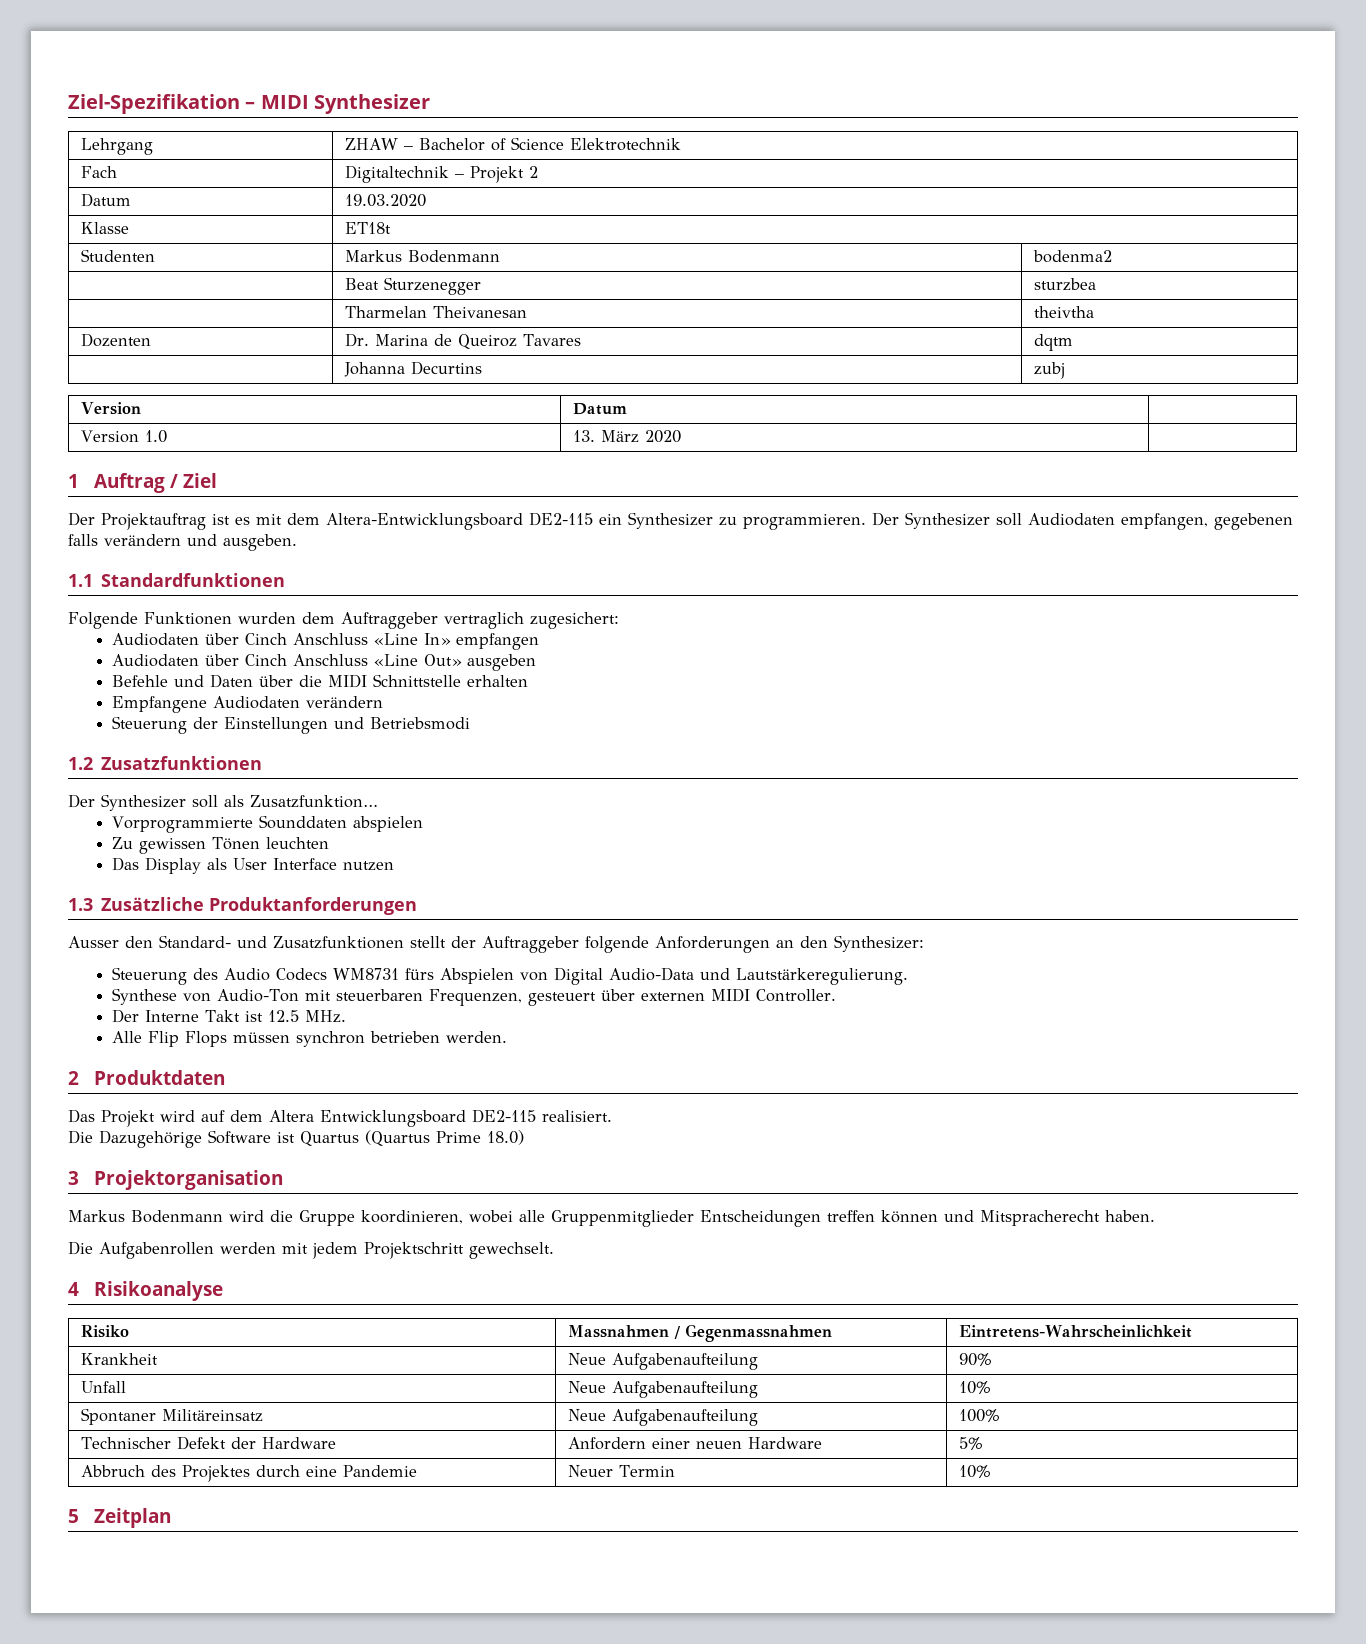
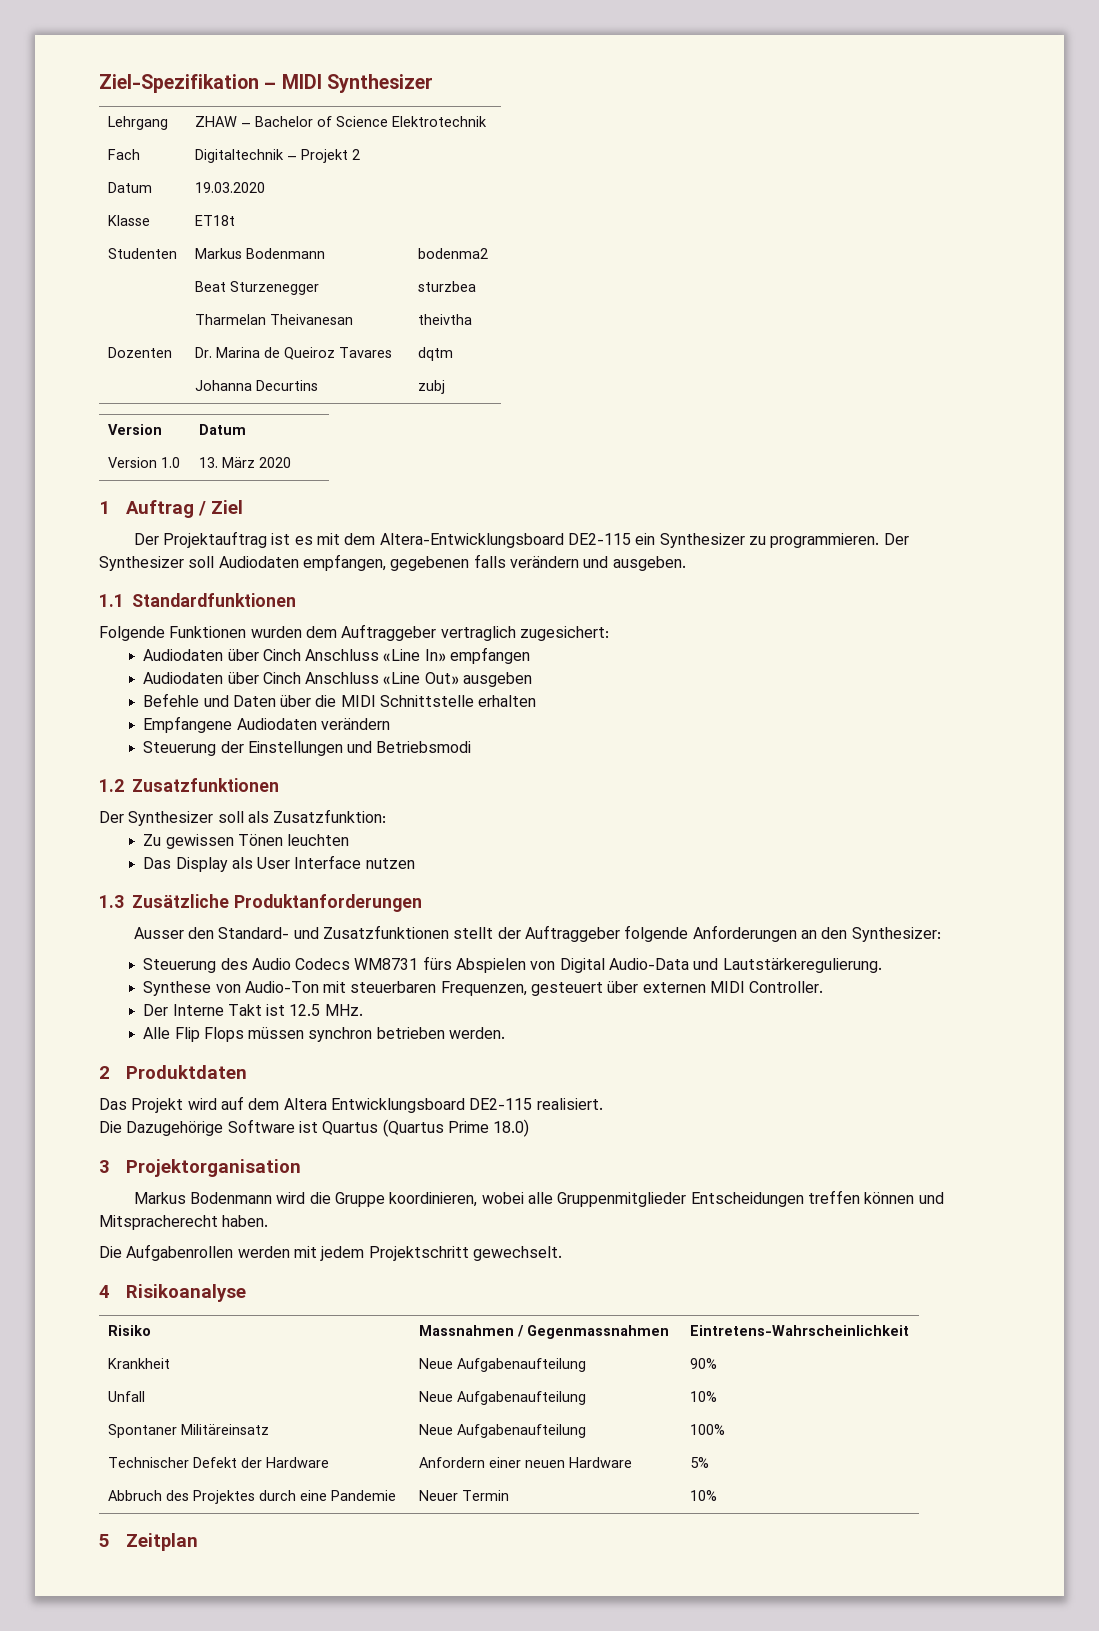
[250,795,378,808] [111,815,423,833] Zusatzfunktion… // Vorprogrammierte Sounddaten abspielen -> [273,809,387,823] Zusatzfunktion:

